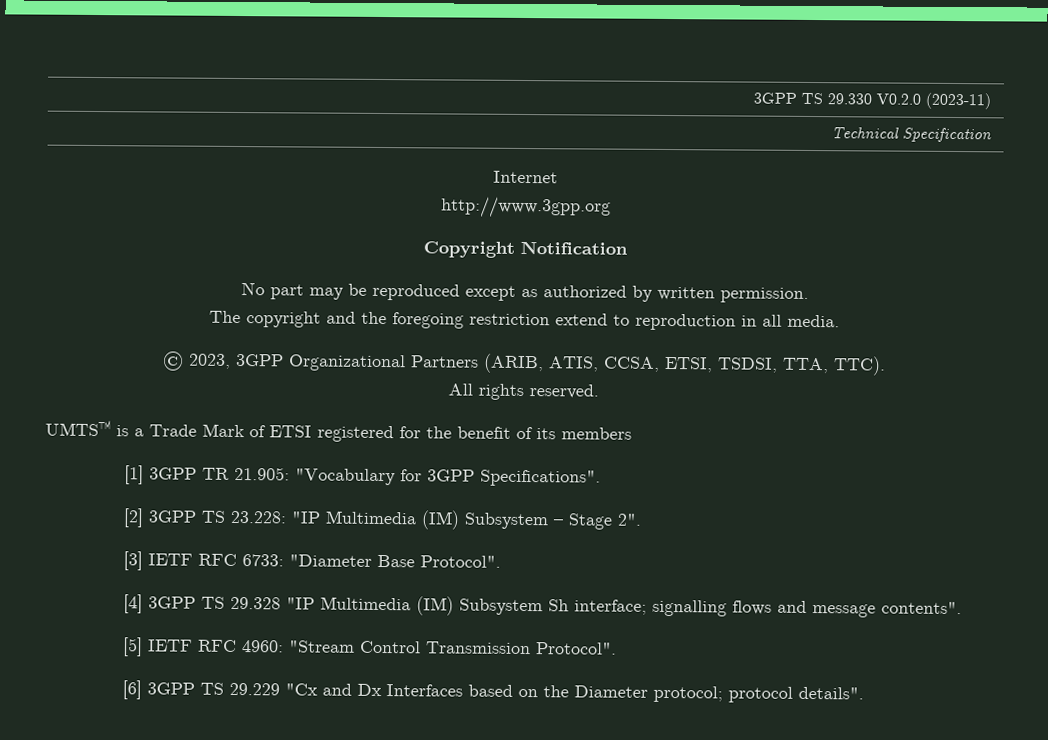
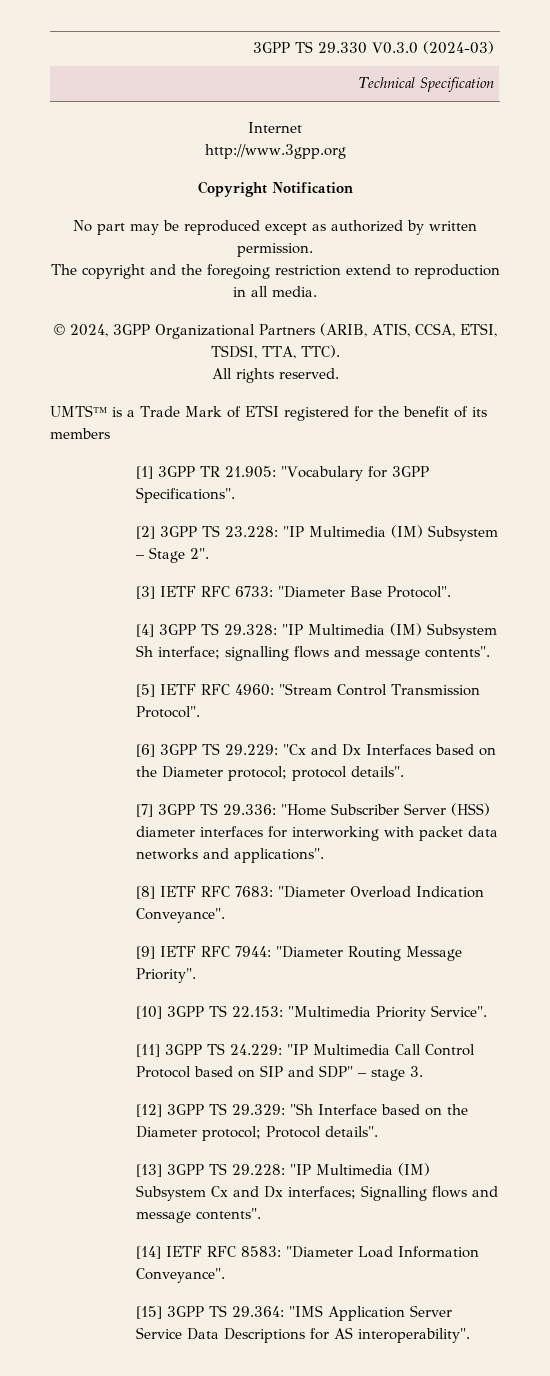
[876,92,992,110] V0.2.0 (2023-11) -> [371,41,494,54] V0.3.0 (2024-03)
[189,353,231,369] 2023, -> [69,324,108,337] 2024,
[229,596,281,610] 29.328 -> [223,624,277,635] 29.328:
[228,682,280,696] 29.229 -> [224,744,278,755] 29.229:
(864, 693) none -> [135,803,490,817] [135,826,498,841] [135,848,324,863] [135,886,484,899] [135,908,225,923] [135,946,462,961] [135,968,196,983] [135,1005,487,1021] [135,1043,475,1057] [135,1065,423,1081] [135,1103,468,1117] [135,1126,378,1141] [135,1163,430,1177] [135,1185,498,1201] [135,1208,261,1223] [135,1246,479,1259] [135,1268,225,1283] [135,1305,452,1321] [135,1327,470,1343] // [7] 3GPP TS 29.336: "Home Subscriber Server (HSS) diameter interfaces for interworking with packet data networks and applications". // [8] IETF RFC 7683: "Diameter Overload Indication Conveyance". // [9] IETF RFC 7944: "Diameter Routing Message Priority". // [10] 3GPP TS 22.153: "Multimedia Priority Service". // [11] 3GPP TS 24.229: "IP Multimedia Call Control Protocol based on SIP and SDP" – stage 3. // [12] 3GPP TS 29.329: "Sh Interface based on the Diameter protocol; Protocol details". // [13] 3GPP TS 29.228: "IP Multimedia (IM) Subsystem Cx and Dx interfaces; Signalling flows and message contents". // [14] IETF RFC 8583: "Diameter Load Information Conveyance". // [15] 3GPP TS 29.364: "IMS Application Server Service Data Descriptions for AS interoperability".

